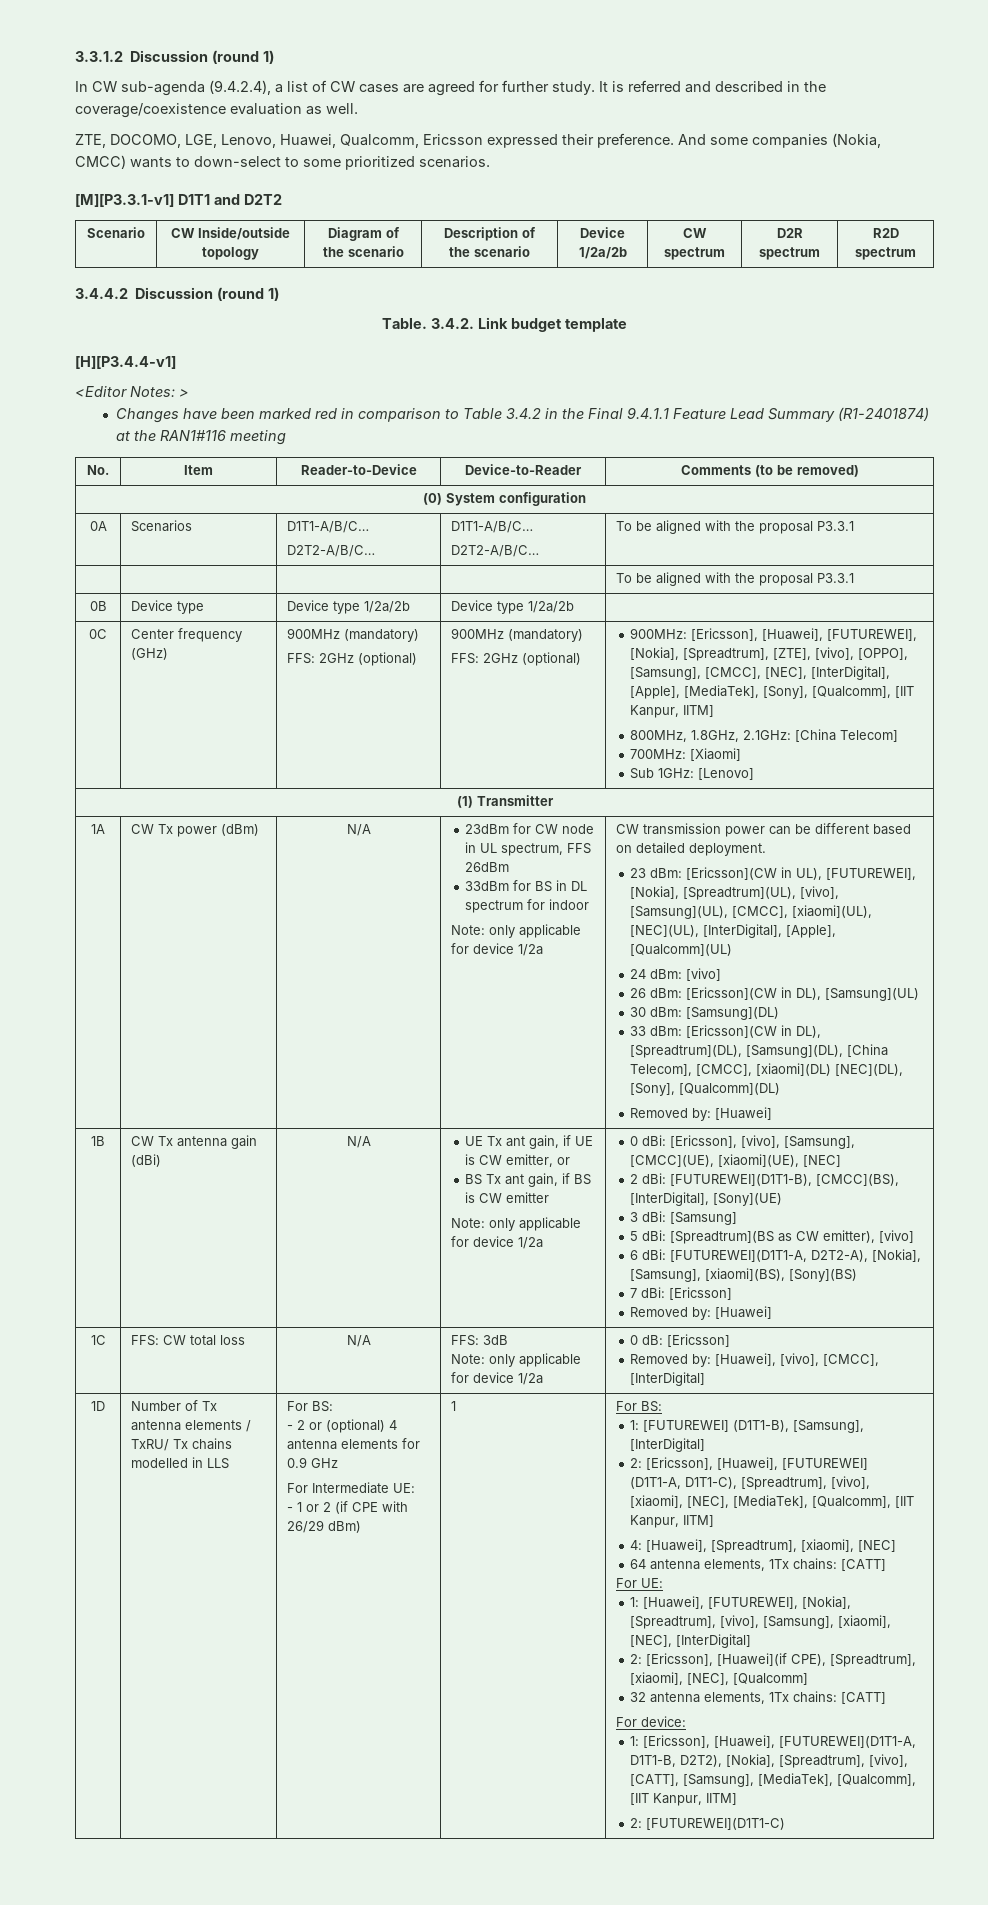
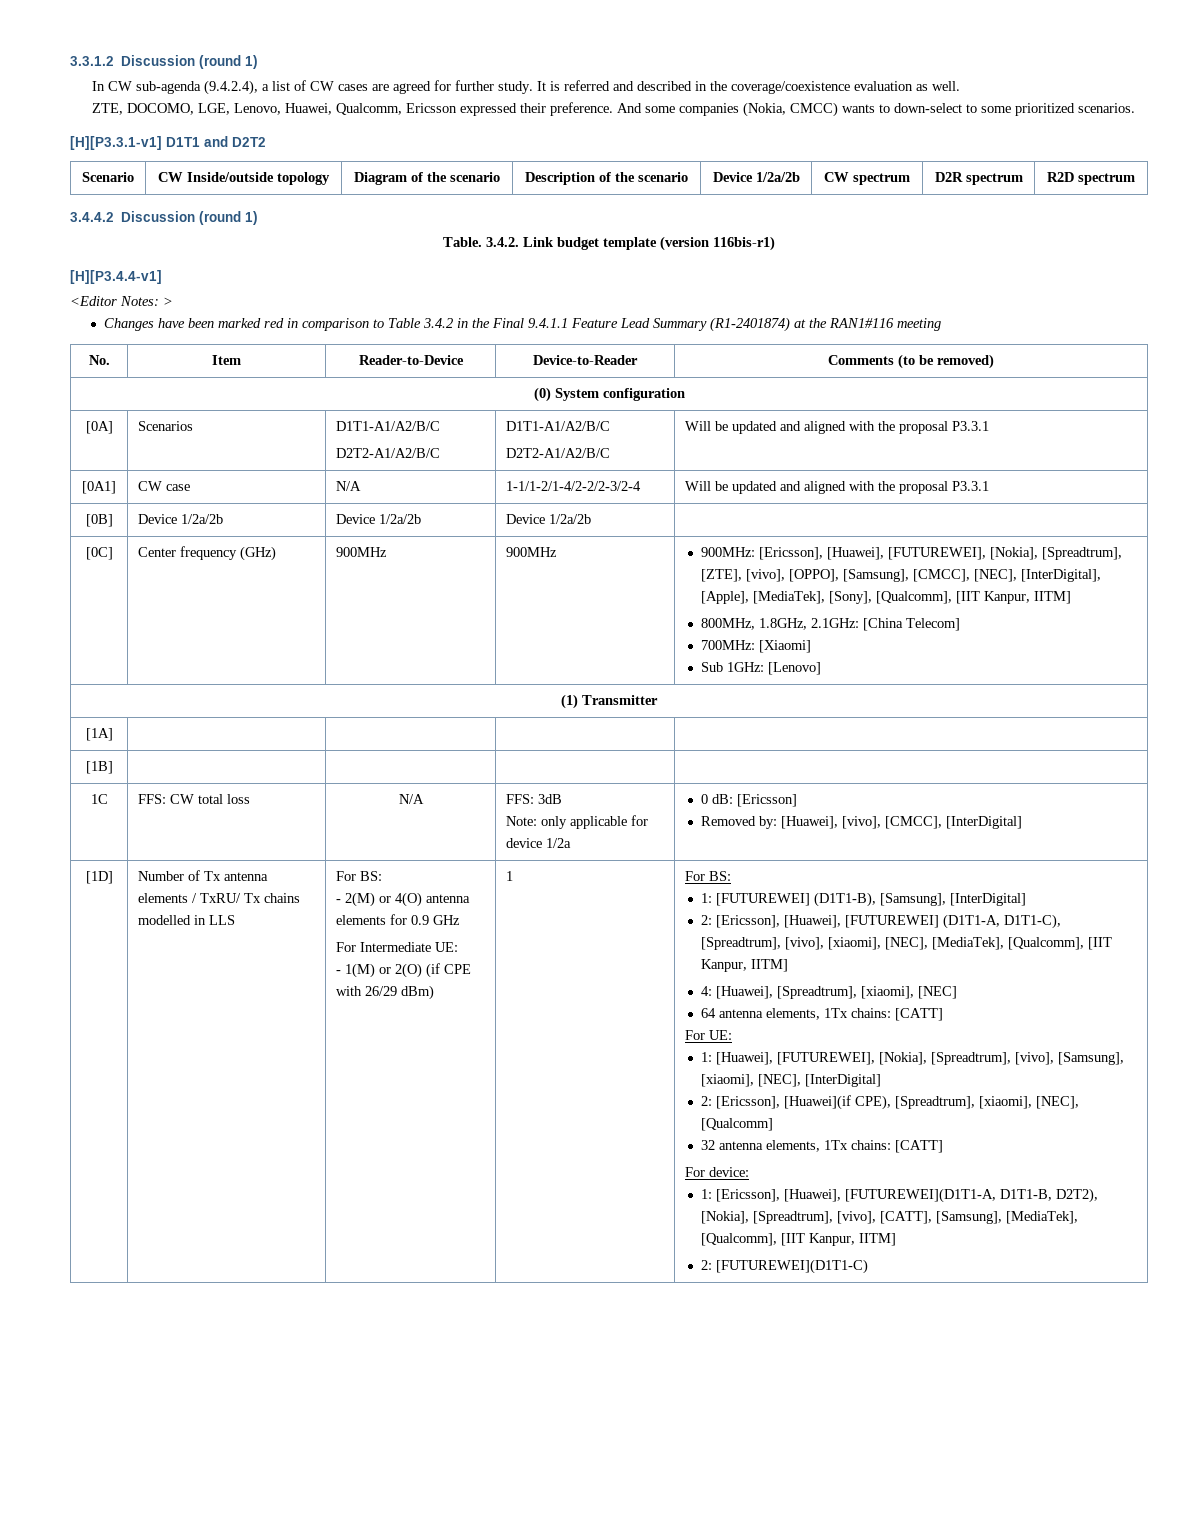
[75,194,174,207] [M][P3.3.1-v1] -> [70,136,162,150] [H][P3.3.1-v1]
(627, 325) none -> [660,236,775,251] (version 116bis-r1)
[89,521,107,531] 0A -> [85,421,113,434] [0A]
[287,521,370,533] [287,545,376,557] [451,521,534,533] [451,545,540,557] [616,520,855,534] [616,572,855,586] [89,601,107,611] [131,600,205,614] [287,600,411,614] [451,600,525,614] D1T1-A/B/C… // D2T2-A/B/C… | D1T1-A/B/C… // D2T2-A/B/C… | To be aligned with the proposal P3.3.1 // | | | | To be aligned with the proposal P3.3.1 // 0B | Device type | Device type 1/2a/2b | Device type -> [336,421,441,431] [336,448,441,458] [506,421,611,431] [506,448,611,458] [685,421,990,434] [82,481,116,494] [138,481,191,491] [336,481,362,491] [506,481,642,491] [685,481,990,494] [85,514,113,527] [138,514,224,524] [336,514,422,524] [506,514,546,524] D1T1-A1/A2/B/C // D2T2-A1/A2/B/C | D1T1-A1/A2/B/C // D2T2-A1/A2/B/C | Will be updated and aligned with the proposal P3.3.1 // [0A1] | CW case | N/A | 1-1/1-2/1-4/2-2/2-3/2-4 | Will be updated and aligned with the proposal P3.3.1 // [0B] | Device 1/2a/2b | Device 1/2a/2b | Device
[89,629,107,639] 0C -> [85,547,113,560] [0C]
[344,629,420,642] [287,652,418,666] [451,628,584,642] [451,652,582,666] (mandatory) // FFS: 2GHz (optional) | 900MHz (mandatory) // FFS: 2GHz (optional) -> [506,547,558,557] | 900MHz
[91,824,105,834] [131,824,260,837] [346,824,371,836] [465,823,595,834] [465,842,592,856] [465,862,510,872] [465,880,588,892] [465,899,590,913] [451,924,582,938] [451,943,544,956] [616,823,912,837] [616,842,767,856] [630,867,917,880] [630,886,840,900] [630,905,873,919] [630,924,837,938] [630,944,733,956] [630,968,722,981] [630,987,920,1001] [630,1007,780,1020] [630,1025,822,1038] [630,1044,889,1058] [630,1063,904,1076] [630,1083,781,1096] [630,1107,773,1121] [91,1136,105,1146] [131,1135,258,1149] [131,1154,162,1167] [346,1136,371,1148] [465,1135,594,1149] [465,1154,571,1167] [465,1173,592,1187] [465,1192,550,1203] [451,1217,582,1231] [451,1236,544,1249] [630,1135,856,1149] [630,1154,842,1167] [630,1173,900,1186] [630,1192,783,1206] [630,1211,738,1225] [630,1230,915,1244] [630,1249,922,1262] [630,1268,858,1282] [630,1287,733,1300] [630,1306,773,1320] 1A | CW Tx power (dBm) | N/A | 23dBm for CW node in UL spectrum, FFS 26dBm // 33dBm for BS in DL spectrum for indoor // Note: only applicable for device 1/2a | CW transmission power can be different based on detailed deployment. // 23 dBm: [Ericsson](CW in UL), [FUTUREWEI], [Nokia], [Spreadtrum](UL), [vivo], [Samsung](UL), [CMCC], [xiaomi](UL), [NEC](UL), [InterDigital], [Apple], [Qualcomm](UL) // 24 dBm: [vivo] // 26 dBm: [Ericsson](CW in DL), [Samsung](UL) // 30 dBm: [Samsung](DL) // 33 dBm: [Ericsson](CW in DL), [Spreadtrum](DL), [Samsung](DL), [China Telecom], [CMCC], [xiaomi](DL) [NEC](DL), [Sony], [Qualcomm](DL) // Removed by: [Huawei] // 1B | CW Tx antenna gain (dBi) | N/A | UE Tx ant gain, if UE is CW emitter, or // BS Tx ant gain, if BS is CW emitter // Note: only applicable for device 1/2a | 0 dBi: [Ericsson], [vivo], [Samsung], [CMCC](UE), [xiaomi](UE), [NEC] // 2 dBi: [FUTUREWEI](D1T1-B), [CMCC](BS), [InterDigital], [Sony](UE) // 3 dBi: [Samsung] // 5 dBi: [Spreadtrum](BS as CW emitter), [vivo] // 6 dBi: [FUTUREWEI](D1T1-A, D2T2-A), [Nokia], [Samsung], [xiaomi](BS), [Sony](BS) // 7 dBi: [Ericsson] // Removed by: [Huawei] -> [85,728,113,741] [85,761,113,774] [1A] | | | | // [1B] | | | |
[91,1401,105,1411] 1D -> [85,871,113,884] [1D]
[297,1419,398,1433] 2 or (optional) 4 -> [345,892,423,907] 2(M) or 4(O)
[297,1502,332,1512] 1 or 2 -> [345,963,423,978] 1(M) or 2(O)

